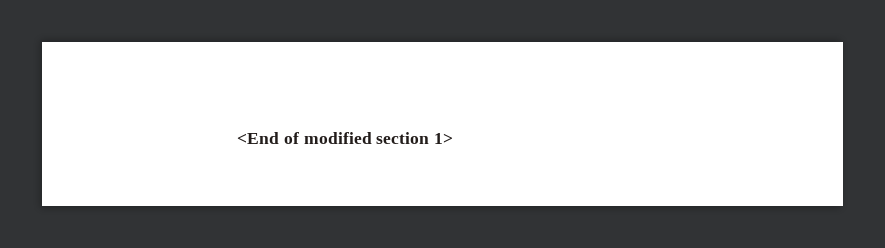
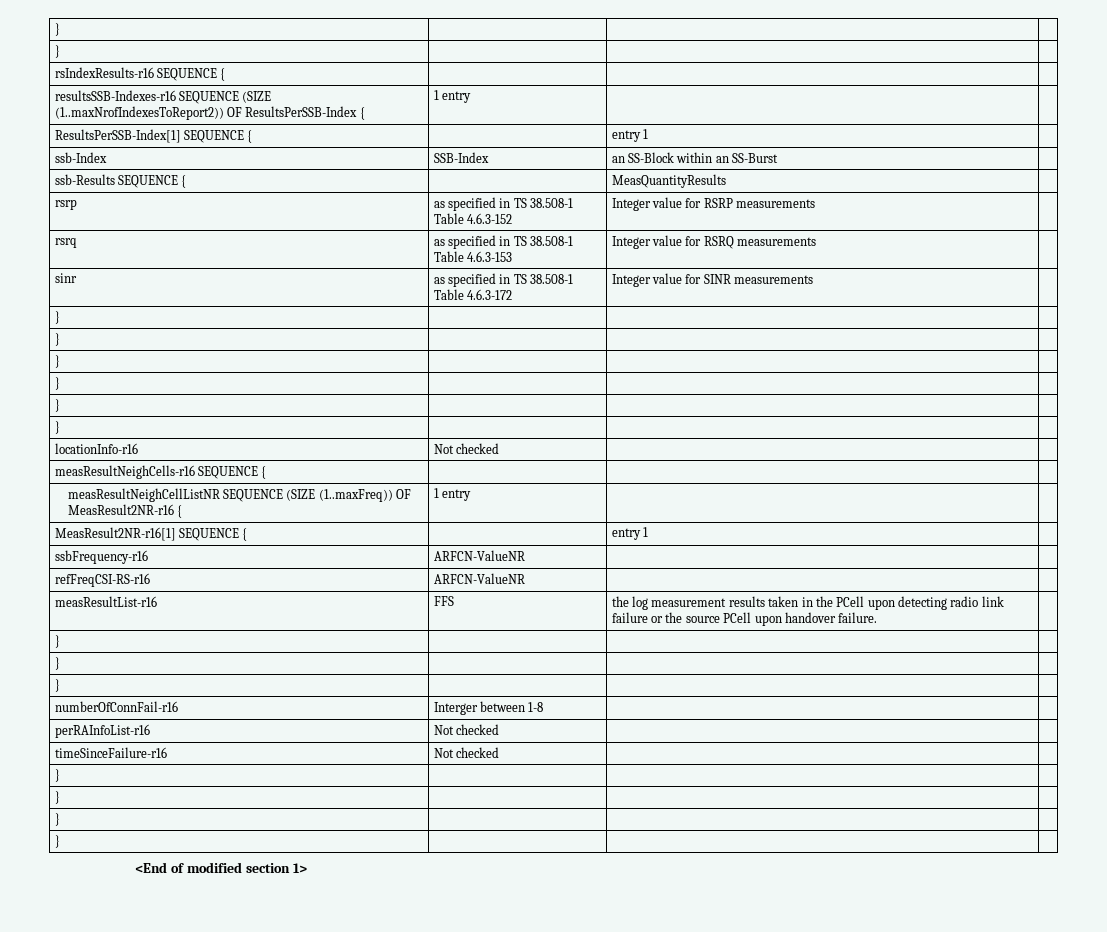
(237, 138) none -> [54,23,60,36] [54,45,60,58] [54,67,226,81] [54,90,272,104] [54,106,365,120] [433,90,472,103] [54,129,253,143] [611,129,649,142] [54,152,107,163] [433,152,489,163] [611,152,779,163] [54,174,187,188] [611,174,726,188] [54,199,77,210] [433,197,574,211] [433,213,513,224] [611,197,816,211] [54,238,77,248] [433,235,574,249] [433,251,513,262] [611,235,817,249] [54,273,77,283] [433,273,574,287] [433,289,513,300] [611,273,814,287] [54,311,60,324] [54,333,60,346] [54,355,60,368] [54,377,60,390] [54,399,60,412] [54,421,60,434] [54,443,138,454] [433,443,500,454] [54,465,267,479] [67,488,412,502] [67,504,183,518] [433,488,472,501] [54,527,248,541] [611,527,649,540] [54,550,148,564] [433,550,525,561] [54,573,150,587] [433,573,525,584] [54,596,157,607] [433,596,454,606] [611,596,1004,610] [611,612,878,626] [54,635,60,648] [54,657,60,670] [54,679,60,692] [54,701,178,712] [433,701,544,715] [54,724,150,738] [433,724,500,735] [54,747,167,758] [433,747,500,758] [54,769,60,782] [54,791,60,804] [54,813,60,826] [54,835,60,848] } | | | // } | | | // rsIndexResults-r16 SEQUENCE { | | | // resultsSSB-Indexes-r16 SEQUENCE (SIZE (1..maxNrofIndexesToReport2)) OF ResultsPerSSB-Index { | 1 entry | | // ResultsPerSSB-Index[1] SEQUENCE { | | entry 1 | // ssb-Index | SSB-Index | an SS-Block within an SS-Burst | // ssb-Results SEQUENCE { | | MeasQuantityResults | // rsrp | as specified in TS 38.508-1 Table 4.6.3-152 | Integer value for RSRP measurements | // rsrq | as specified in TS 38.508-1 Table 4.6.3-153 | Integer value for RSRQ measurements | // sinr | as specified in TS 38.508-1 Table 4.6.3-172 | Integer value for SINR measurements | // } | | | // } | | | // } | | | // } | | | // } | | | // } | | | // locationInfo-r16 | Not checked | | // measResultNeighCells-r16 SEQUENCE { | | | // measResultNeighCellListNR SEQUENCE (SIZE (1..maxFreq)) OF MeasResult2NR-r16 { | 1 entry | | // MeasResult2NR-r16[1] SEQUENCE { | | entry 1 | // ssbFrequency-r16 | ARFCN-ValueNR | | // refFreqCSI-RS-r16 | ARFCN-ValueNR | | // measResultList-r16 | FFS | the log measurement results taken in the PCell upon detecting radio link failure or the source PCell upon handover failure. | // } | | | // } | | | // } | | | // numberOfConnFail-r16 | Interger between 1-8 | | // perRAInfoList-r16 | Not checked | | // timeSinceFailure-r16 | Not checked | | // } | | | // } | | | // } | | | // } | | | //

